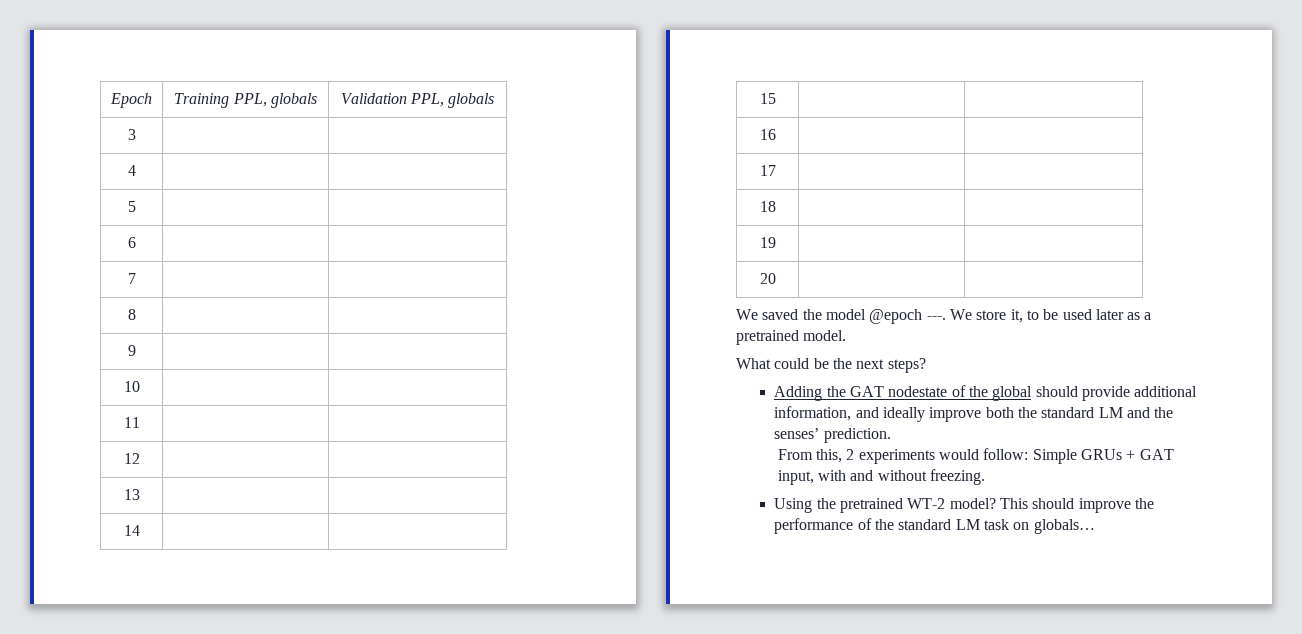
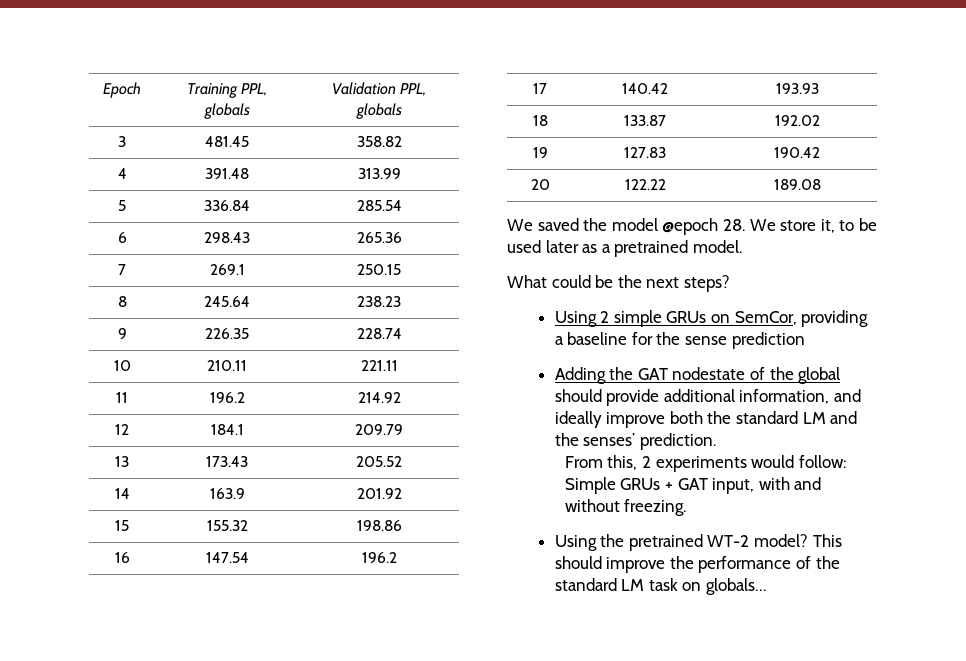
(136, 134) | -> [205,136,249,147] [356,136,402,147] 481.45 | 358.82
(136, 170) | -> [205,168,249,179] [357,168,401,179] 391.48 | 313.99
(136, 206) | -> [204,200,250,211] [356,200,402,211] 336.84 | 285.54
(136, 242) | -> [204,232,250,243] [356,232,402,243] 298.43 | 265.36
(136, 278) | -> [209,264,245,275] [357,264,401,275] 269.1 | 250.15
(136, 314) | -> [204,296,250,307] [357,296,401,307] 245.64 | 238.23
(136, 350) | -> [205,328,249,339] [356,328,402,339] 226.35 | 228.74
(140, 386) | -> [207,360,247,371] [360,360,398,371] 210.11 | 221.11
(140, 422) | -> [209,392,245,403] [357,392,401,403] 196.2 | 214.92
(140, 458) | -> [210,424,244,435] [355,424,403,435] 184.1 | 209.79
(140, 494) | -> [206,456,248,467] [356,456,402,467] 173.43 | 205.52
(140, 530) | -> [209,488,245,499] [356,488,402,499] 163.9 | 201.92
(776, 98) | -> [206,520,248,531] [356,520,402,531] 155.32 | 198.86
(776, 134) | -> [205,552,249,563] [361,552,397,563] 147.54 | 196.2
(776, 170) | -> [622,83,668,94] [775,83,819,94] 140.42 | 193.93
(776, 206) | -> [624,115,666,126] [774,115,820,126] 133.87 | 192.02
(776, 242) | -> [624,147,666,158] [774,147,820,158] 127.83 | 190.42
(776, 278) | -> [624,179,666,190] [773,179,821,190] 122.22 | 189.08
[926,316,946,320] ---. -> [722,219,745,231] 28.
(926, 365) none -> [554,310,869,327] [554,332,805,349] // Using 2 simple GRUs on SemCor, providing a baseline for the sense prediction

